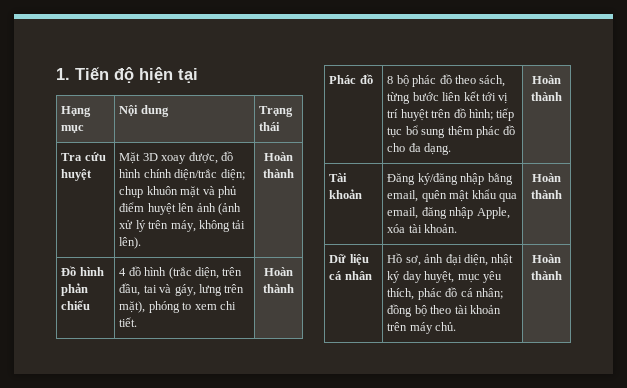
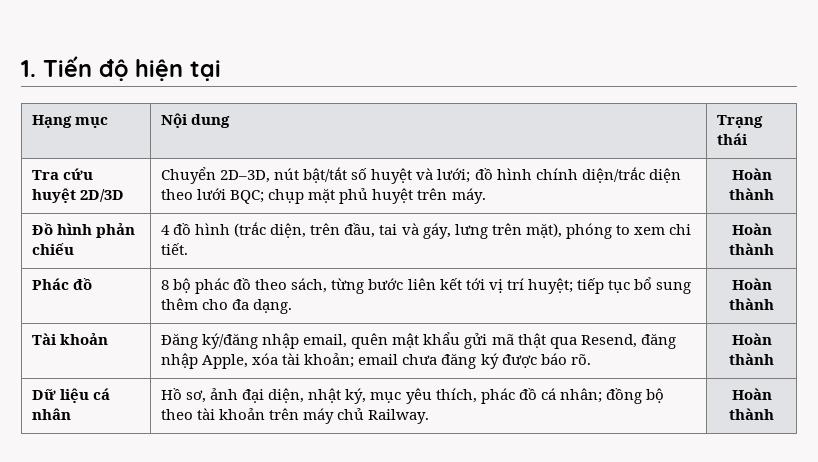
[119,151,233,164] [119,169,245,181] [119,186,237,198] [119,202,241,215] [119,220,246,232] [119,237,142,249] | Mặt 3D xoay được, đồ hình chính diện/trắc diện; chụp khuôn mặt và phủ điểm huyệt lên ảnh (ảnh xử lý trên máy, không tải lên). -> [80,189,125,202] [161,167,681,184] [161,188,486,204] 2D/3D | Chuyển 2D–3D, nút bật/tắt số huyệt và lưới; đồ hình chính diện/trắc diện theo lưới BQC; chụp mặt phủ huyệt trên máy.
[400,108,493,121] huyệt trên đồ hình; -> [527,278,573,294] huyệt;
[475,125,516,138] phác đồ -> (199, 304) none
[487,173,513,185] bằng -> (300, 341) none
[498,193,517,202] [387,207,419,219] qua email, -> [464,333,637,349] gửi mã thật qua Resend,
[424,224,458,233] khoản. -> [304,353,591,369] khoản; email chưa đăng ký được báo rõ.
[387,271,455,283] ký day huyệt, -> [345,388,367,404] ký,
[435,322,457,331] chủ. -> [337,408,430,424] chủ Railway.

